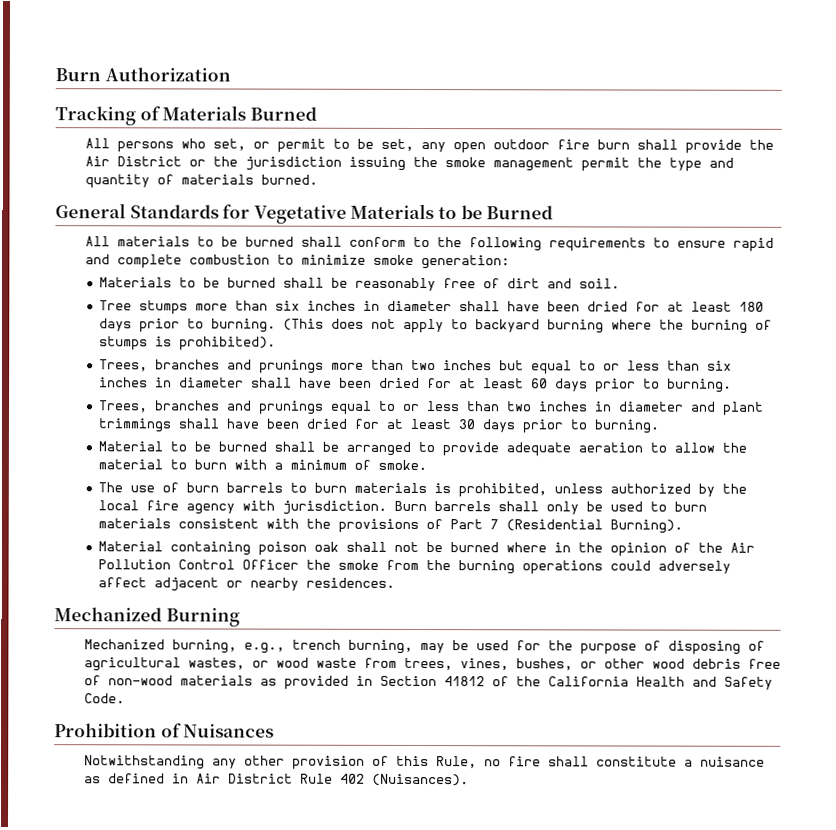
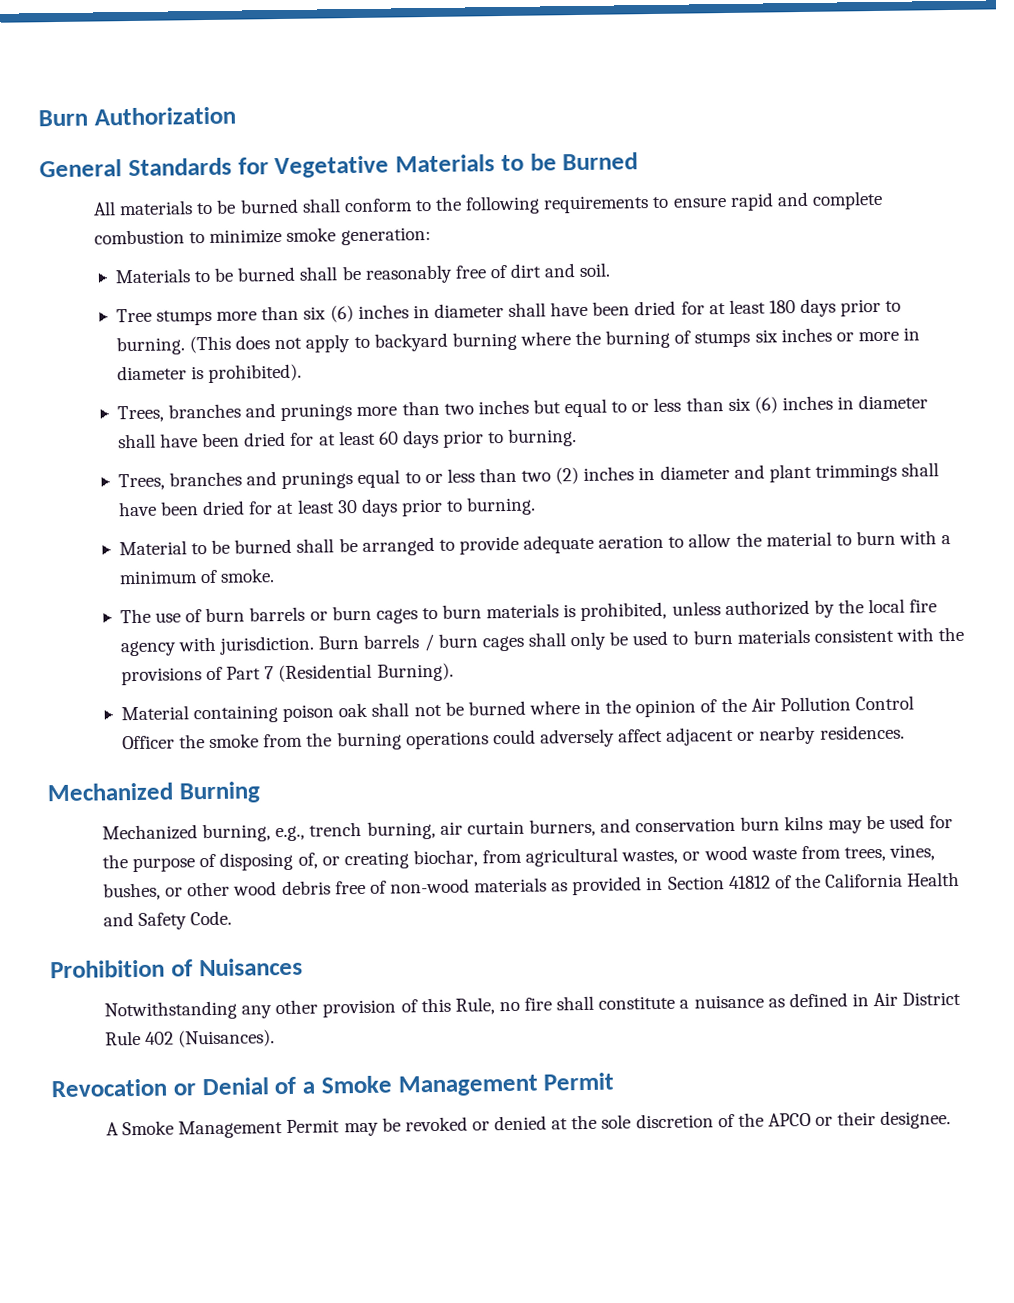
[55,105,317,126] [84,138,774,154] [84,156,734,172] [84,174,318,189] // Tracking of Materials Burned // All persons who set, or permit to be set, any open outdoor fire burn shall provide the Air District or the jurisdiction issuing the smoke management permit the type and quantity of materials burned. -> (236, 116) none
(301, 305) none -> [329,305,354,323] (6)
(149, 343) none -> [754,327,921,343] [116,365,187,381] six inches or more in diameter
(733, 365) none -> [753,396,778,414] (6)
(533, 406) none -> [555,467,580,485] (2)
(284, 487) none -> [309,605,418,624] or burn cages
(492, 506) none -> [423,633,524,652] / burn cages
(413, 646) none -> [439,815,824,837] air curtain burners, and conservation burn kilns
[747,640,765,651] of -> [297,849,523,870] of, or creating biochar, from
(469, 780) none -> [51,1072,615,1098] [106,1110,952,1139] // Revocation or Denial of a Smoke Management Permit // A Smoke Management Permit may be revoked or denied at the sole discretion of the APCO or their designee.

